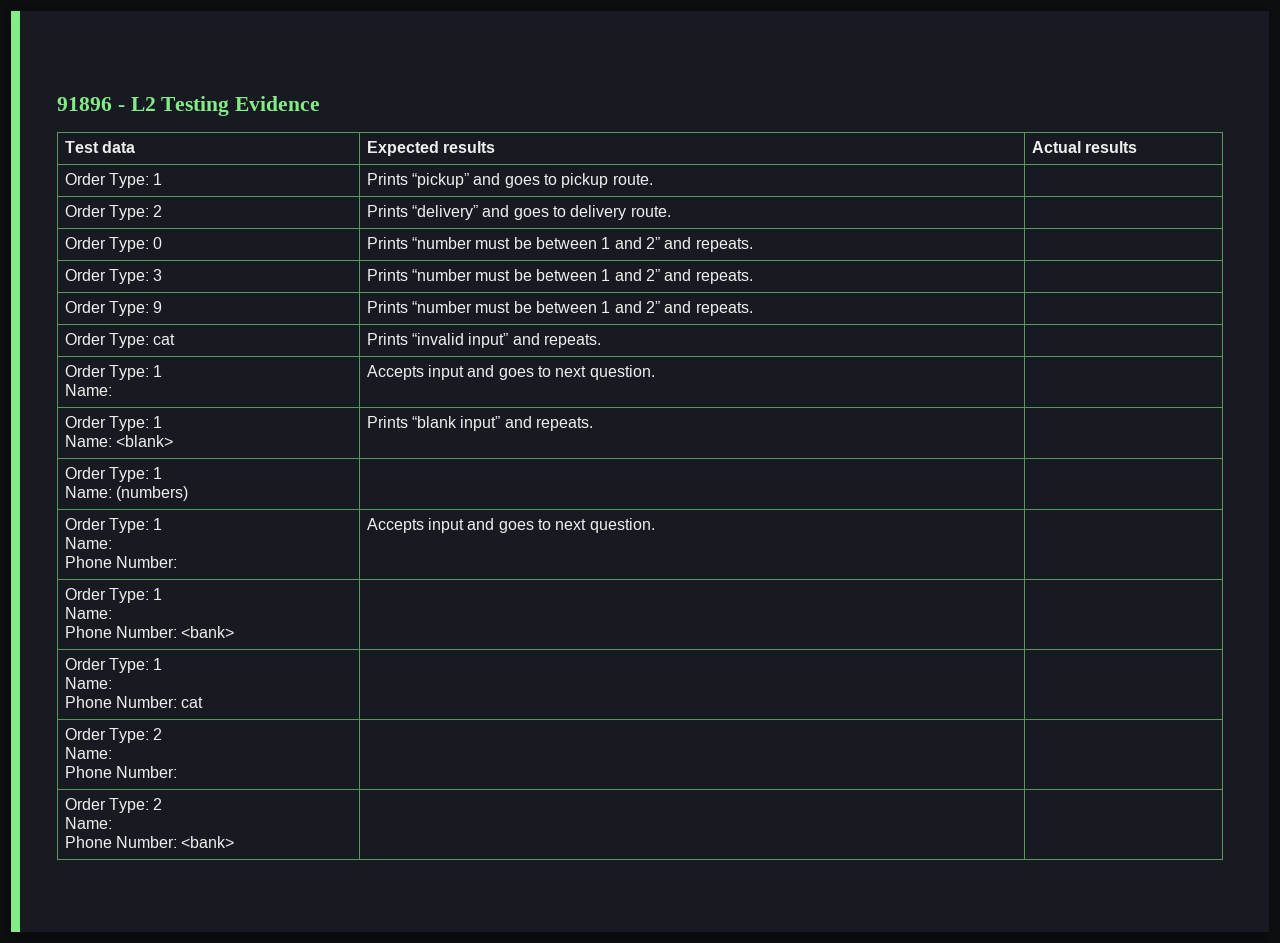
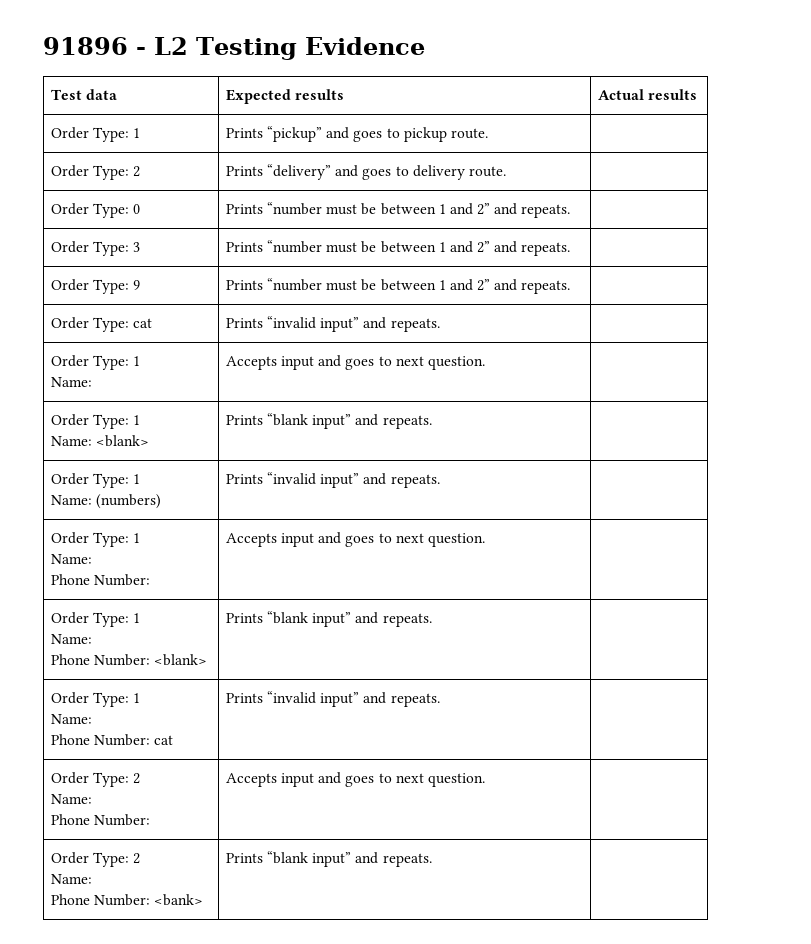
(189, 493) none -> [225,472,440,488] Prints “invalid input” and repeats.
[181,626,235,638] <bank> | -> [154,654,208,666] [225,611,432,627] <blank> | Prints “blank input” and repeats.
(204, 702) none -> [225,691,440,707] Prints “invalid input” and repeats.
(178, 772) none -> [225,772,485,787] Accepts input and goes to next question.
(235, 842) none -> [225,851,432,867] Prints “blank input” and repeats.

